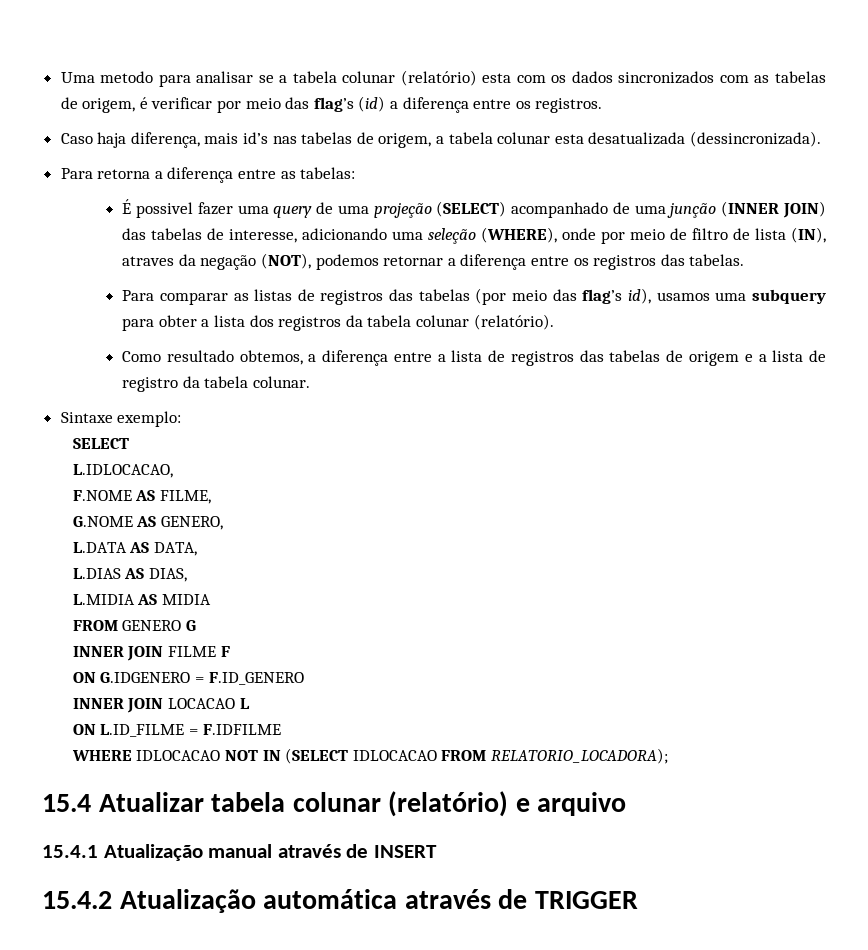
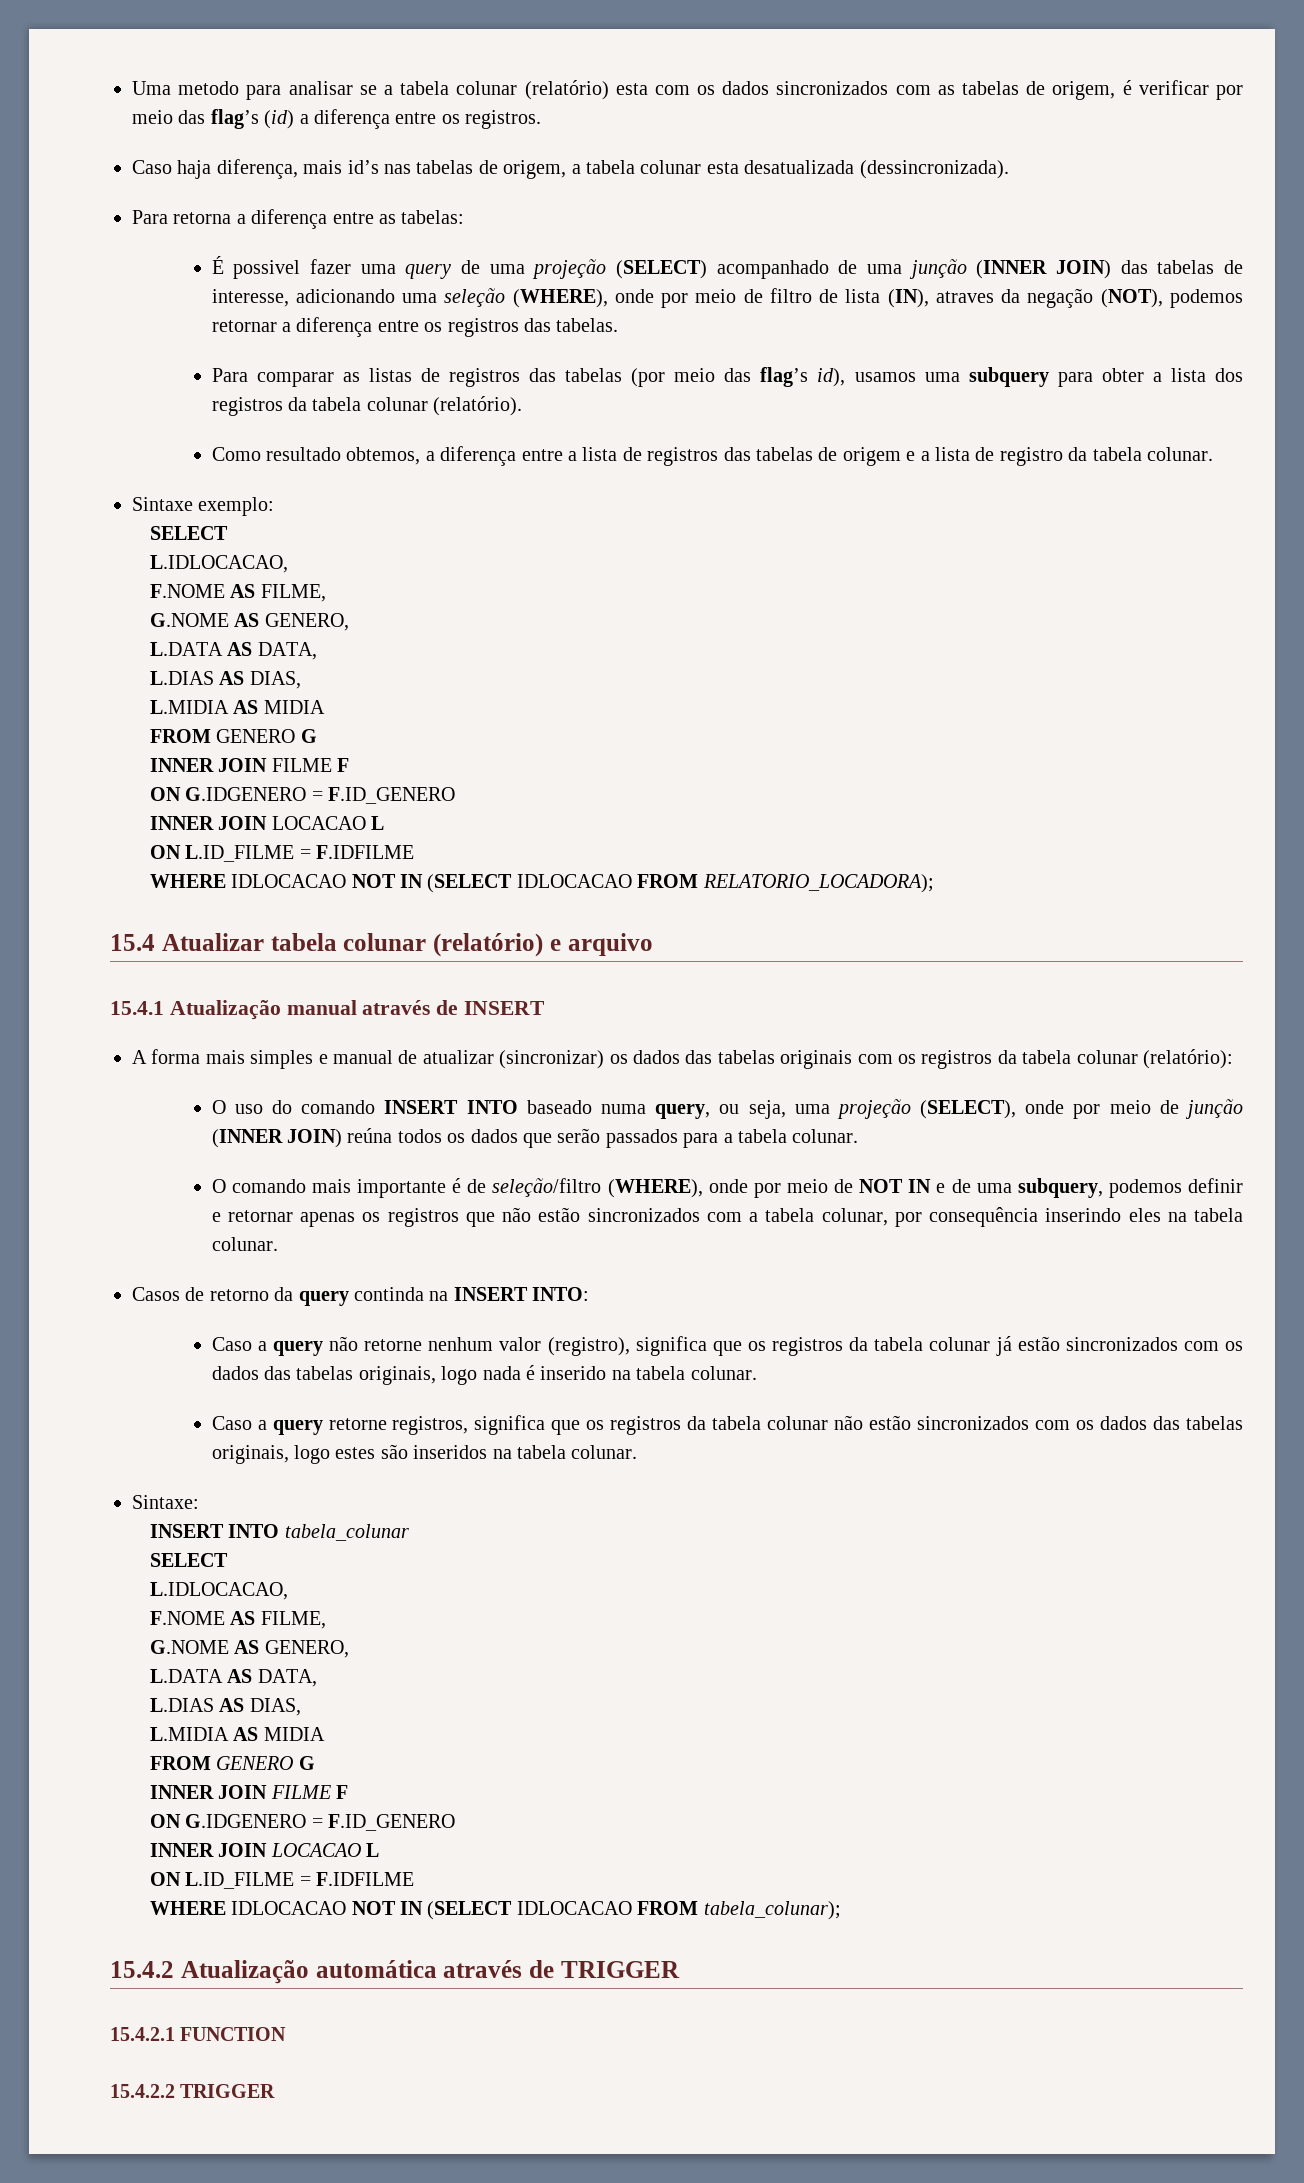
(437, 851) none -> [132,1049,1233,1069] [211,1099,1243,1119] [211,1128,859,1148] [211,1178,1244,1198] [211,1207,1243,1227] [211,1237,278,1251] [132,1287,590,1306] [211,1336,1243,1356] [211,1365,757,1385] [211,1415,1244,1435] [211,1444,638,1464] [132,1495,199,1509] [149,1524,409,1541] [149,1553,228,1567] [149,1582,288,1600] [149,1611,326,1629] [149,1640,349,1658] [149,1669,317,1687] [149,1698,301,1716] [149,1727,325,1741] [149,1756,315,1770] [149,1785,349,1799] [149,1814,456,1831] [149,1843,380,1857] [149,1872,415,1889] [149,1901,841,1920] // A forma mais simples e manual de atualizar (sincronizar) os dados das tabelas originais com os registros da tabela colunar (relatório): // O uso do comando INSERT INTO baseado numa query, ou seja, uma projeção (SELECT), onde por meio de junção (INNER JOIN) reúna todos os dados que serão passados para a tabela colunar. // O comando mais importante é de seleção/filtro (WHERE), onde por meio de NOT IN e de uma subquery, podemos definir e retornar apenas os registros que não estão sincronizados com a tabela colunar, por consequência inserindo eles na tabela colunar. // Casos de retorno da query continda na INSERT INTO: // Caso a query não retorne nenhum valor (registro), significa que os registros da tabela colunar já estão sincronizados com os dados das tabelas originais, logo nada é inserido na tabela colunar. // Caso a query retorne registros, significa que os registros da tabela colunar não estão sincronizados com os dados das tabelas originais, logo estes são inseridos na tabela colunar. // Sintaxe: // INSERT INTO tabela_colunar // SELECT // L.IDLOCACAO, // F.NOME AS FILME, // G.NOME AS GENERO, // L.DATA AS DATA, // L.DIAS AS DIAS, // L.MIDIA AS MIDIA // FROM GENERO G // INNER JOIN FILME F // ON G.IDGENERO = F.ID_GENERO // INNER JOIN LOCACAO L // ON L.ID_FILME = F.IDFILME // WHERE IDLOCACAO NOT IN (SELECT IDLOCACAO FROM tabela_colunar);
(638, 900) none -> [110,2027,287,2041] [110,2084,276,2098] // 15.4.2.1 FUNCTION // 15.4.2.2 TRIGGER

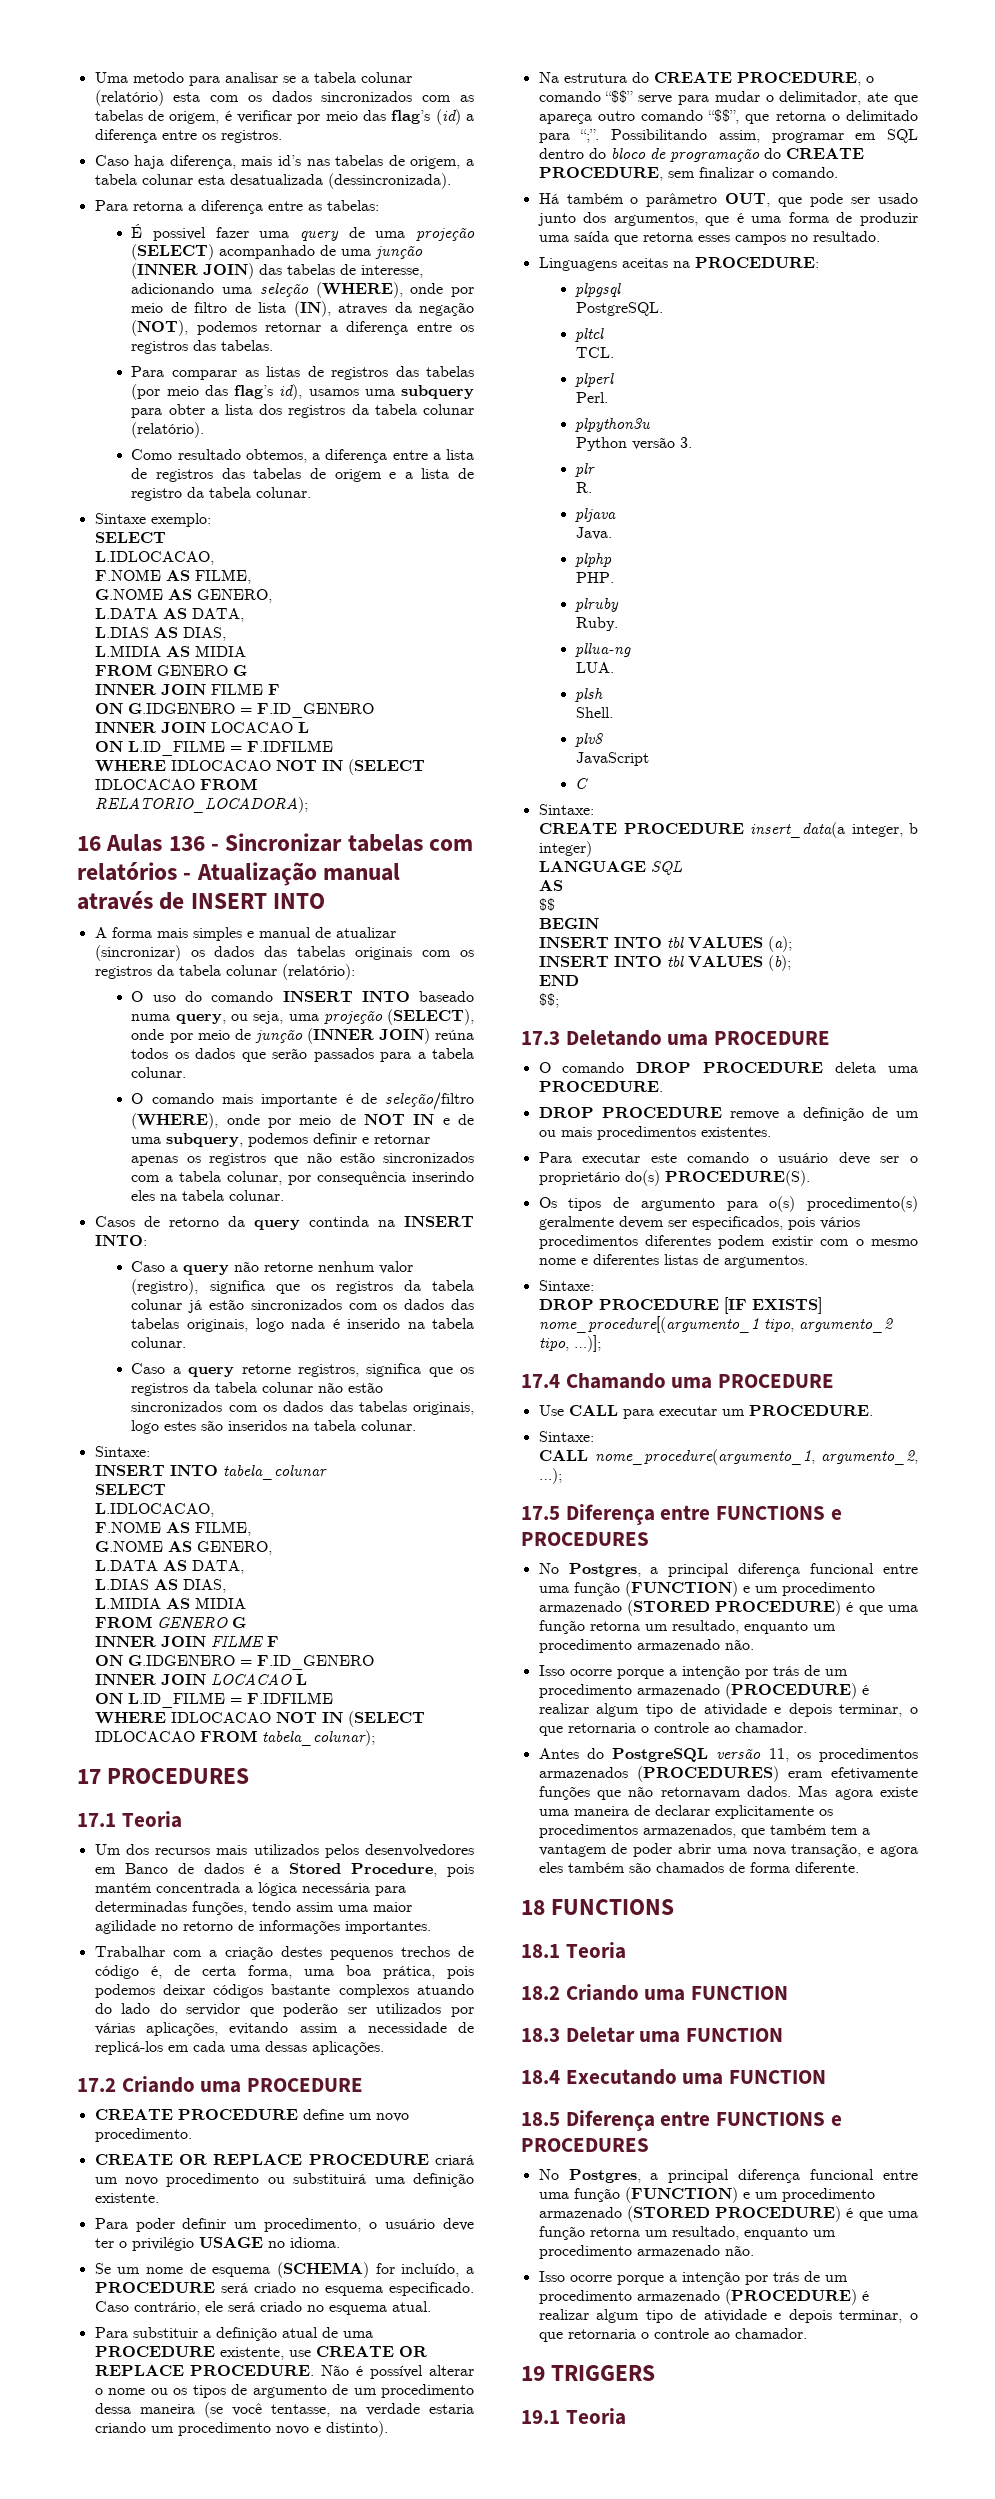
[110,933,653,957] [110,1001,164,1015] 15.4 Atualizar tabela colunar (relatório) e arquivo // 15.4.1 -> [77,833,474,852] [77,862,192,881] 16 Aulas 136 - Sincronizar tabelas com relatórios -
(546, 1008) none -> [273,893,326,909] INTO
[110,1960,680,1984] [110,2027,287,2041] [110,2084,276,2098] 15.4.2 Atualização automática através de TRIGGER // 15.4.2.1 FUNCTION // 15.4.2.2 TRIGGER -> [77,1768,250,1784] [77,1811,182,1828] [94,1844,474,1858] [94,1863,475,1877] [94,1882,406,1896] [94,1901,412,1915] [94,1920,431,1934] [94,1946,474,1960] [94,1965,475,1979] [94,1984,474,1998] [94,2003,475,2017] [94,2022,474,2036] [94,2041,384,2055] [77,2076,364,2093] [94,2109,409,2122] [94,2128,192,2142] [94,2154,474,2165] [94,2173,474,2187] [94,2193,159,2203] [94,2218,474,2232] [94,2237,340,2251] [94,2262,475,2278] [94,2282,474,2296] [94,2301,431,2315] [94,2327,373,2341] [94,2346,427,2360] [94,2365,474,2379] [94,2384,474,2398] [94,2402,474,2418] [94,2421,388,2437] [538,72,874,86] [538,90,918,105] [538,109,918,124] [538,129,918,143] [538,148,864,162] [538,167,838,181] [538,193,918,207] [537,212,918,226] [538,231,880,245] [538,257,819,271] [575,283,622,297] [576,302,664,316] [575,328,605,342] [576,347,615,358] [575,373,615,387] [576,392,609,403] [575,418,651,432] [576,437,693,451] [575,463,596,477] [576,482,593,493] [575,508,617,522] [576,527,613,540] [575,553,613,567] [576,572,615,583] [575,598,620,612] [576,617,619,631] [575,643,632,657] [576,662,615,673] [575,688,604,702] [576,707,614,718] [575,733,604,747] [576,752,650,766] [575,778,589,789] [538,804,594,815] [539,822,918,838] [539,841,593,857] [539,861,683,875] [539,880,564,891] [539,898,556,911] [539,918,600,929] [539,936,793,952] [539,955,792,971] [539,975,580,986] [539,993,560,1008] [521,1030,831,1046] [538,1062,918,1073] [538,1081,663,1092] [538,1107,919,1121] [538,1126,771,1140] [538,1152,918,1165] [538,1170,810,1186] [538,1196,918,1212] [538,1216,860,1230] [538,1235,918,1249] [538,1254,808,1268] [538,1280,594,1291] [539,1297,823,1314] [539,1316,894,1333] [539,1335,602,1352] [521,1373,835,1389] [538,1405,873,1419] [538,1431,594,1442] [539,1449,918,1465] [539,1468,563,1484] [521,1504,842,1525] [521,1532,649,1546] [538,1563,918,1577] [538,1581,875,1597] [538,1600,918,1616] [538,1620,836,1634] [538,1639,754,1653] [538,1665,848,1679] [538,1683,869,1699] [538,1703,918,1717] [538,1722,807,1736] [538,1748,918,1762] [538,1766,918,1782] [538,1785,918,1800] [538,1805,833,1819] [538,1824,870,1838] [538,1843,918,1857] [538,1862,859,1873] [521,1899,675,1915] [521,1942,626,1959] [521,1984,789,2001] [521,2027,784,2043] [521,2069,827,2085] [521,2110,842,2131] [521,2138,649,2152] [538,2169,918,2183] [538,2187,875,2203] [538,2206,918,2222] [538,2226,836,2240] [538,2245,754,2259] [538,2271,848,2285] [538,2289,869,2305] [538,2309,918,2323] [538,2328,807,2342] [521,2365,656,2381] [521,2408,626,2425] 17 PROCEDURES // 17.1 Teoria // Um dos recursos mais utilizados pelos desenvolvedores em Banco de dados é a Stored Procedure, pois mantém concentrada a lógica necessária para determinadas funções, tendo assim uma maior agilidade no retorno de informações importantes. // Trabalhar com a criação destes pequenos trechos de código é, de certa forma, uma boa prática, pois podemos deixar códigos bastante complexos atuando do lado do servidor que poderão ser utilizados por várias aplicações, evitando assim a necessidade de replicá-los em cada uma dessas aplicações. // 17.2 Criando uma PROCEDURE // CREATE PROCEDURE define um novo procedimento. // CREATE OR REPLACE PROCEDURE criará um novo procedimento ou substituirá uma definição existente. // Para poder definir um procedimento, o usuário deve ter o privilégio USAGE no idioma. // Se um nome de esquema (SCHEMA) for incluído, a PROCEDURE será criado no esquema especificado. Caso contrário, ele será criado no esquema atual. // Para substituir a definição atual de uma PROCEDURE existente, use CREATE OR REPLACE PROCEDURE. Não é possível alterar o nome ou os tipos de argumento de um procedimento dessa maneira (se você tentasse, na verdade estaria criando um procedimento novo e distinto). // Na estrutura do CREATE PROCEDURE, o comando “$$” serve para mudar o delimitador, ate que apareça outro comando “$$”, que retorna o delimitado para “;”. Possibilitando assim, programar em SQL dentro do bloco de programação do CREATE PROCEDURE, sem finalizar o comando. // Há também o parâmetro OUT, que pode ser usado junto dos argumentos, que é uma forma de produzir uma saída que retorna esses campos no resultado. // Linguagens aceitas na PROCEDURE: // plpgsql // PostgreSQL. // pltcl // TCL. // plperl // Perl. // plpython3u // Python versão 3. // plr // R. // pljava // Java. // plphp // PHP. // plruby // Ruby. // pllua-ng // LUA. // plsh // Shell. // plv8 // JavaScript // C // Sintaxe: // CREATE PROCEDURE insert_data(a integer, b integer) // LANGUAGE SQL // AS // $$ // BEGIN // INSERT INTO tbl VALUES (a); // INSERT INTO tbl VALUES (b); // END // $$; // 17.3 Deletando uma PROCEDURE // O comando DROP PROCEDURE deleta uma PROCEDURE. // DROP PROCEDURE remove a definição de um ou mais procedimentos existentes. // Para executar este comando o usuário deve ser o proprietário do(s) PROCEDURE(S). // Os tipos de argumento para o(s) procedimento(s) geralmente devem ser especificados, pois vários procedimentos diferentes podem existir com o mesmo nome e diferentes listas de argumentos. // Sintaxe: // DROP PROCEDURE [IF EXISTS] nome_procedure[(argumento_1 tipo, argumento_2 tipo, …)]; // 17.4 Chamando uma PROCEDURE // Use CALL para executar um PROCEDURE. // Sintaxe: // CALL nome_procedure(argumento_1, argumento_2, …); // 17.5 Diferença entre FUNCTIONS e PROCEDURES // No Postgres, a principal diferença funcional entre uma função (FUNCTION) e um procedimento armazenado (STORED PROCEDURE) é que uma função retorna um resultado, enquanto um procedimento armazenado não. // Isso ocorre porque a intenção por trás de um procedimento armazenado (PROCEDURE) é realizar algum tipo de atividade e depois terminar, o que retornaria o controle ao chamador. // Antes do PostgreSQL versão 11, os procedimentos armazenados (PROCEDURES) eram efetivamente funções que não retornavam dados. Mas agora existe uma maneira de declarar explicitamente os procedimentos armazenados, que também tem a vantagem de poder abrir uma nova transação, e agora eles também são chamados de forma diferente. // 18 FUNCTIONS // 18.1 Teoria // 18.2 Criando uma FUNCTION // 18.3 Deletar uma FUNCTION // 18.4 Executando uma FUNCTION // 18.5 Diferença entre FUNCTIONS e PROCEDURES // No Postgres, a principal diferença funcional entre uma função (FUNCTION) e um procedimento armazenado (STORED PROCEDURE) é que uma função retorna um resultado, enquanto um procedimento armazenado não. // Isso ocorre porque a intenção por trás de um procedimento armazenado (PROCEDURE) é realizar algum tipo de atividade e depois terminar, o que retornaria o controle ao chamador. // 19 TRIGGERS // 19.1 Teoria

